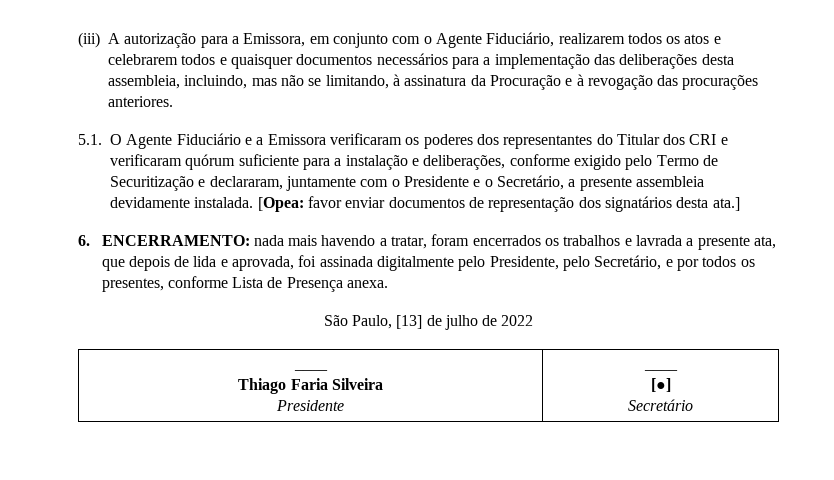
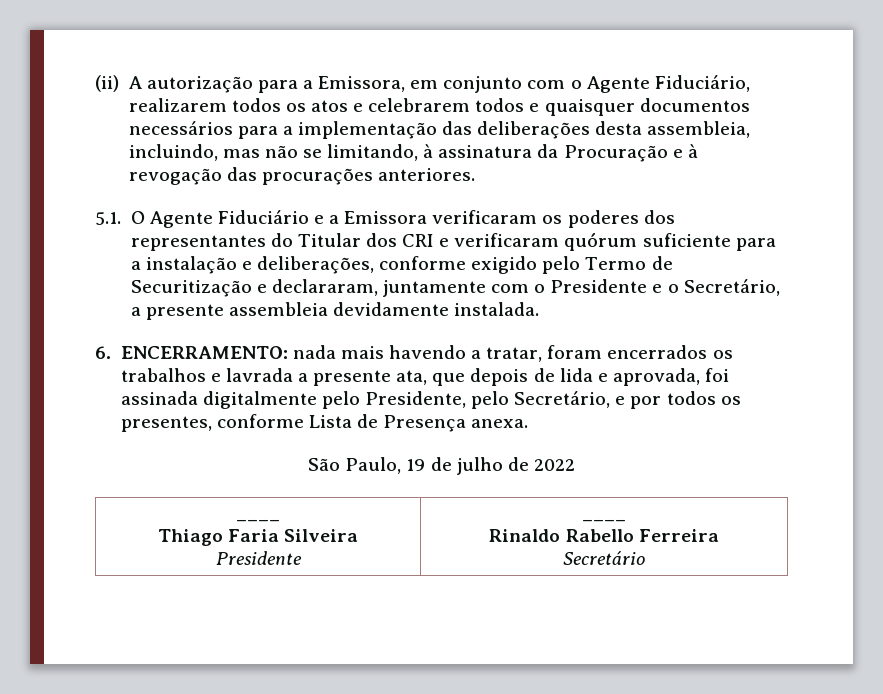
[78,32,100,48] (iii) -> [95,75,119,92] (ii)
[257,196,740,212] [Opea: favor enviar documentos de representação dos signatários desta ata.] -> (540, 309) none
[396,315,423,329] [13] -> [406,459,426,471] 19
[650,378,671,392] [●] -> [489,529,719,542] Rinaldo Rabello Ferreira

